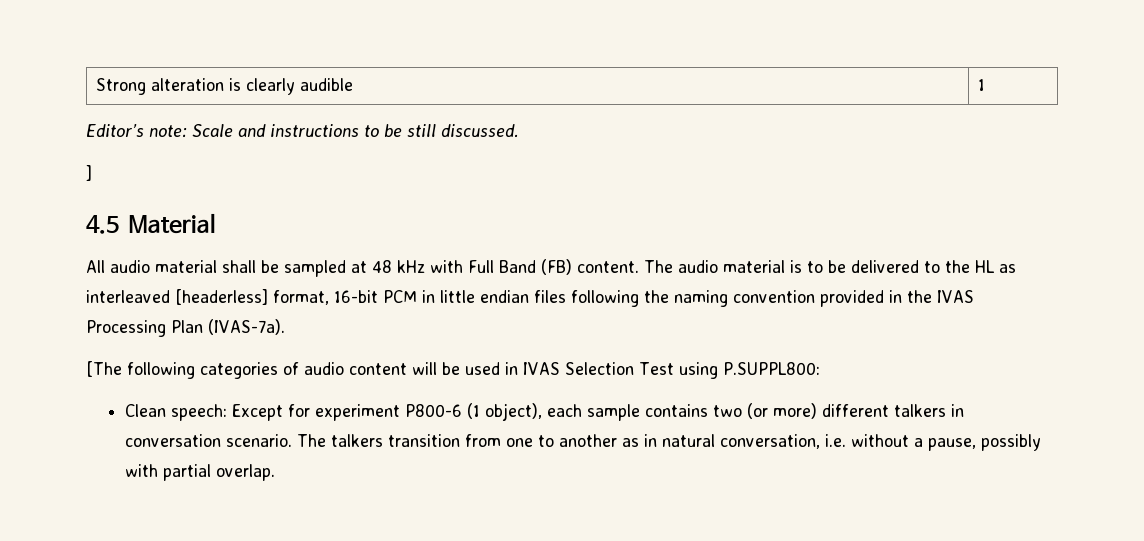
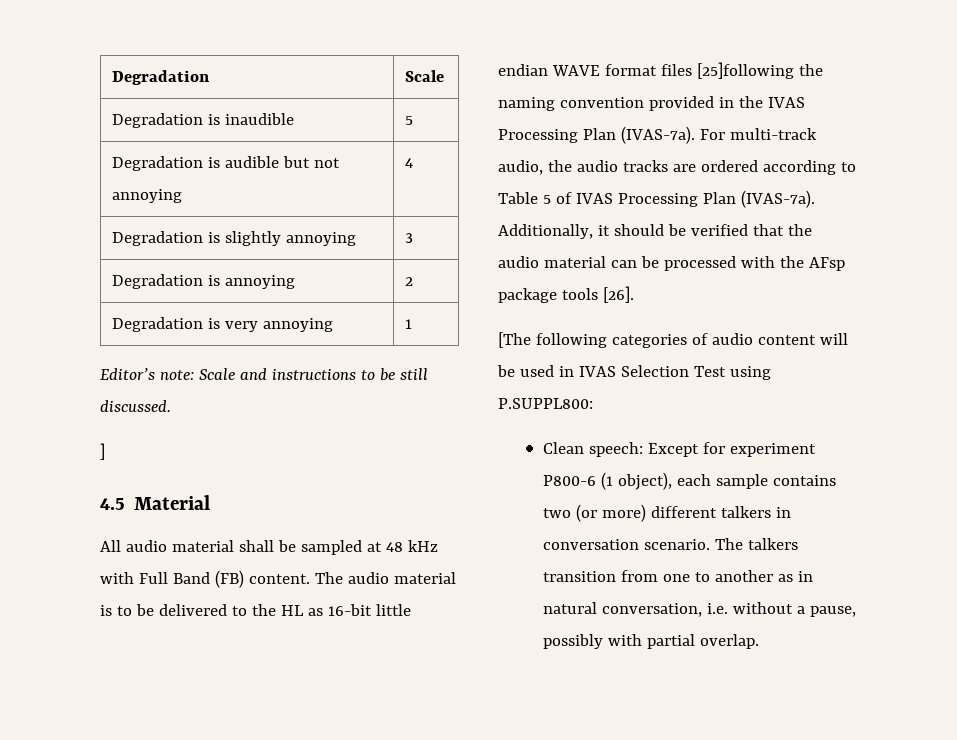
[95,78,353,95] Strong alteration is clearly audible -> [112,70,211,85] [405,70,445,82] [112,113,295,128] [405,116,414,125] [112,156,341,171] [112,189,183,203] [405,158,414,168] [112,231,357,246] [405,233,414,243] [112,274,296,289] [405,277,414,286] [112,317,334,332] Degradation | Scale // Degradation is inaudible | 5 // Degradation is audible but not annoying | 4 // Degradation is slightly annoying | 3 // Degradation is annoying | 2 // Degradation is very annoying
[86,289,639,307] interleaved [headerless] format, 16-bit PCM in little endian files following -> [327,604,411,616] [498,62,794,79] 16-bit little endian WAVE format files [25]following
(285, 327) none -> [699,128,817,140] [498,160,856,175] [498,190,815,208] [498,224,812,239] [498,256,845,271] [498,286,634,303] For multi-track audio, the audio tracks are ordered according to Table 5 of IVAS Processing Plan (IVAS-7a). Additionally, it should be verified that the audio material can be processed with the AFsp package tools [26].

